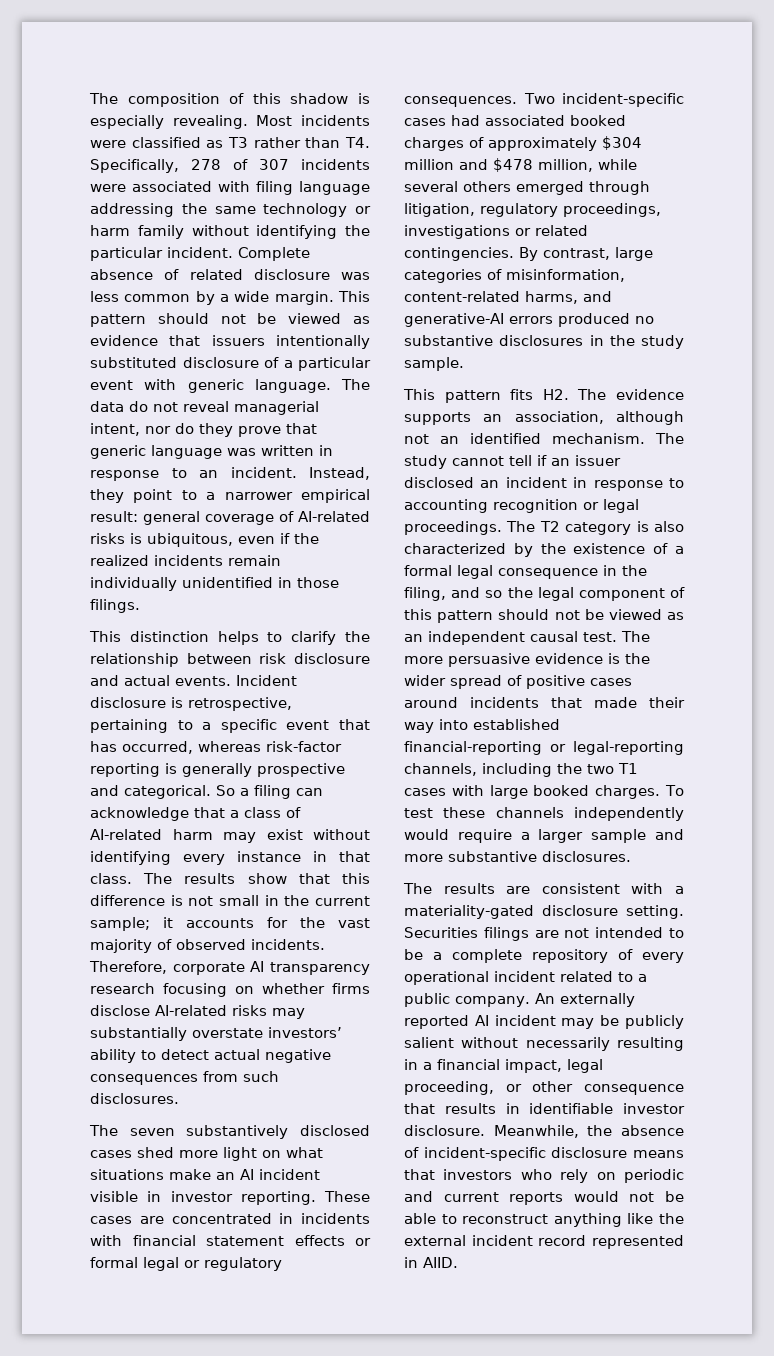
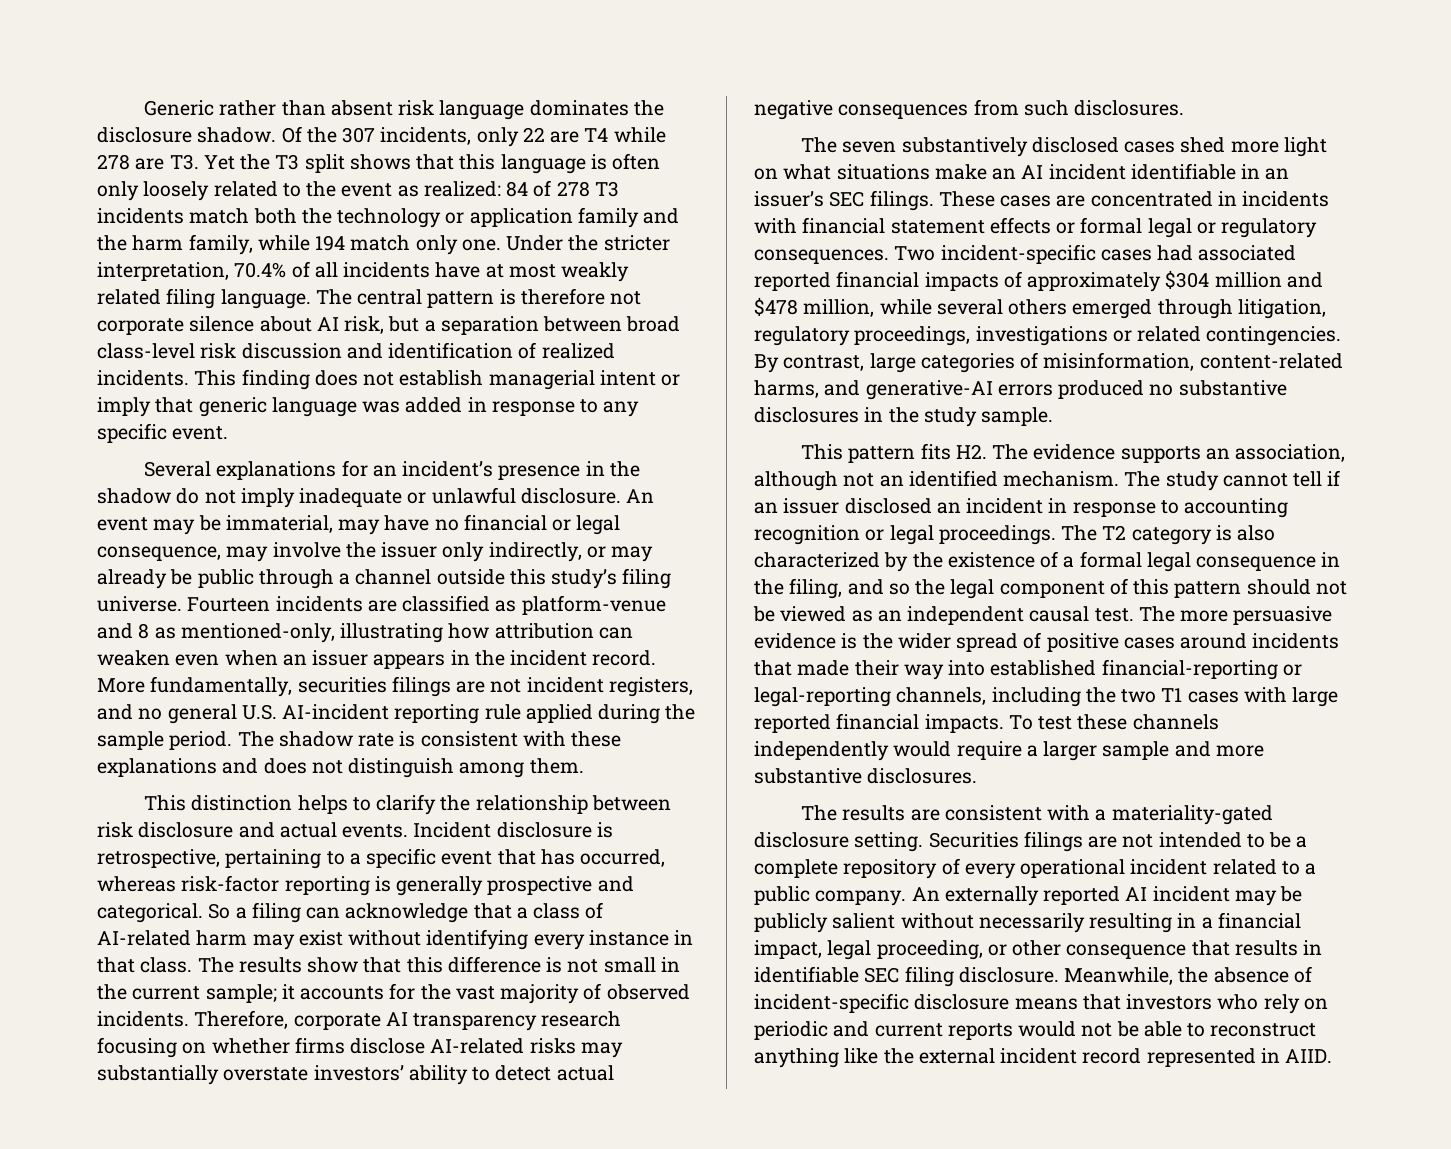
[89,93,370,107] [90,115,370,129] [90,137,370,148] [90,159,370,173] [90,181,370,195] [90,203,371,217] [90,225,370,239] [90,247,310,261] [90,269,370,280] [90,291,370,305] [90,313,370,327] [90,335,370,349] [90,357,371,371] [90,379,370,393] [90,401,319,415] [90,423,281,437] The composition of this shadow is especially revealing. Most incidents were classified as T3 rather than T4. Specifically, 278 of 307 incidents were associated with filing language addressing the same technology or harm family without identifying the particular incident. Complete absence of related disclosure was less common by a wide margin. This pattern should not be viewed as evidence that issuers intentionally substituted disclosure of a particular event with generic language. The data do not reveal managerial intent, nor do they prove -> [144,100,664,120] [97,126,666,147] [97,153,661,174] [97,180,619,201] [97,207,680,228] [97,234,670,255] [97,261,630,282] [97,288,642,309] [97,316,681,335] [97,342,615,359] [97,369,681,390] [97,397,151,417] Generic rather than absent risk language dominates the disclosure shadow. Of the 307 incidents, only 22 are T4 while 278 are T3. Yet the T3 split shows that this language is often only loosely related to the event as realized: 84 of 278 T3 incidents match both the technology or application family and the harm family, while 194 match only one. Under the stricter interpretation, 70.4% of all incidents have at most weakly related filing language. The central pattern is therefore not corporate silence about AI risk, but a separation between broad class-level risk discussion and identification of realized incidents. This finding does not establish managerial intent or imply
[261,445,333,456] [90,467,370,481] [90,489,370,503] [90,511,370,525] [90,533,319,547] [90,555,281,566] [90,577,339,591] [90,599,140,613] written in response to an incident. Instead, they point to a narrower empirical result: general coverage of AI-related risks is ubiquitous, even if the realized incidents remain individually unidentified in those filings. -> [405,397,640,417] [97,423,229,443] [144,460,640,480] [97,487,655,508] [97,514,621,535] [97,542,654,562] [97,568,672,589] [97,595,666,615] [97,623,633,643] [97,650,657,669] [97,676,693,697] [97,704,696,724] [97,731,622,750] [97,758,584,778] added in response to any specific event. // Several explanations for an incident’s presence in the shadow do not imply inadequate or unlawful disclosure. An event may be immaterial, may have no financial or legal consequence, may involve the issuer only indirectly, or may already be public through a channel outside this study’s filing universe. Fourteen incidents are classified as platform-venue and 8 as mentioned-only, illustrating how attribution can weaken even when an issuer appears in the incident record. More fundamentally, securities filings are not incident registers, and no general U.S. AI-incident reporting rule applied during the sample period. The shadow rate is consistent with these explanations and does not distinguish among them.
[90,1191,316,1205] visible in investor reporting. -> [1130,163,1290,180] [754,190,934,211] identifiable in an issuer’s SEC filings.
[570,115,626,126] [404,137,464,151] booked charges -> [754,271,999,291] reported financial impacts
[533,785,661,799] booked charges. -> [754,713,1004,733] reported financial impacts.
[623,1103,685,1114] investor -> [864,966,954,987] SEC filing

